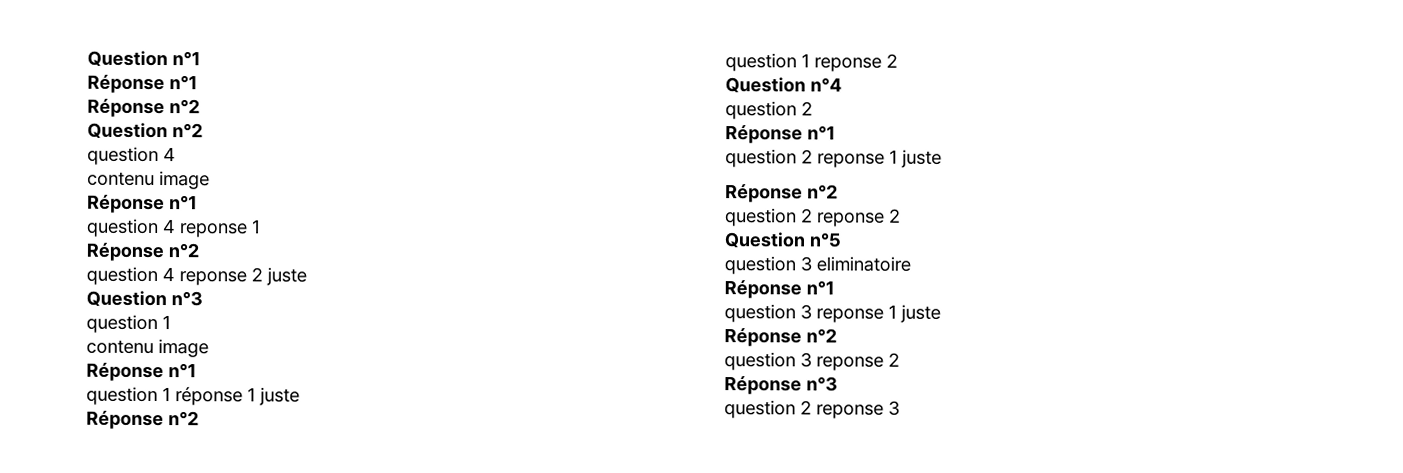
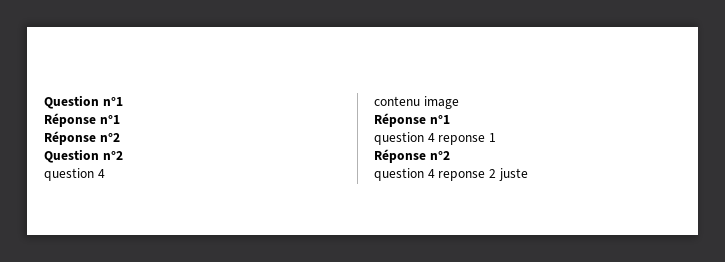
[86,290,203,308] [86,314,171,334] [86,339,209,358] [86,362,197,382] [86,386,300,406] [86,410,199,430] [725,53,898,72] [725,77,842,94] [725,101,813,120] [725,125,836,144] [725,149,942,168] [725,184,838,203] [725,208,901,227] [724,232,842,249] [724,256,911,275] [724,280,835,299] [724,304,941,323] [724,328,837,347] [724,352,900,371] [724,376,838,395] [724,400,900,419] // Question n°3 // question 1 // contenu image // Réponse n°1 // question 1 réponse 1 juste // Réponse n°2 // question 1 reponse 2 // Question n°4 // question 2 // Réponse n°1 // question 2 reponse 1 juste // Réponse n°2 // question 2 reponse 2 // Question n°5 // question 3 eliminatoire // Réponse n°1 // question 3 reponse 1 juste // Réponse n°2 // question 3 reponse 2 // Réponse n°3 // question 2 reponse 3 -> (528, 174) none

